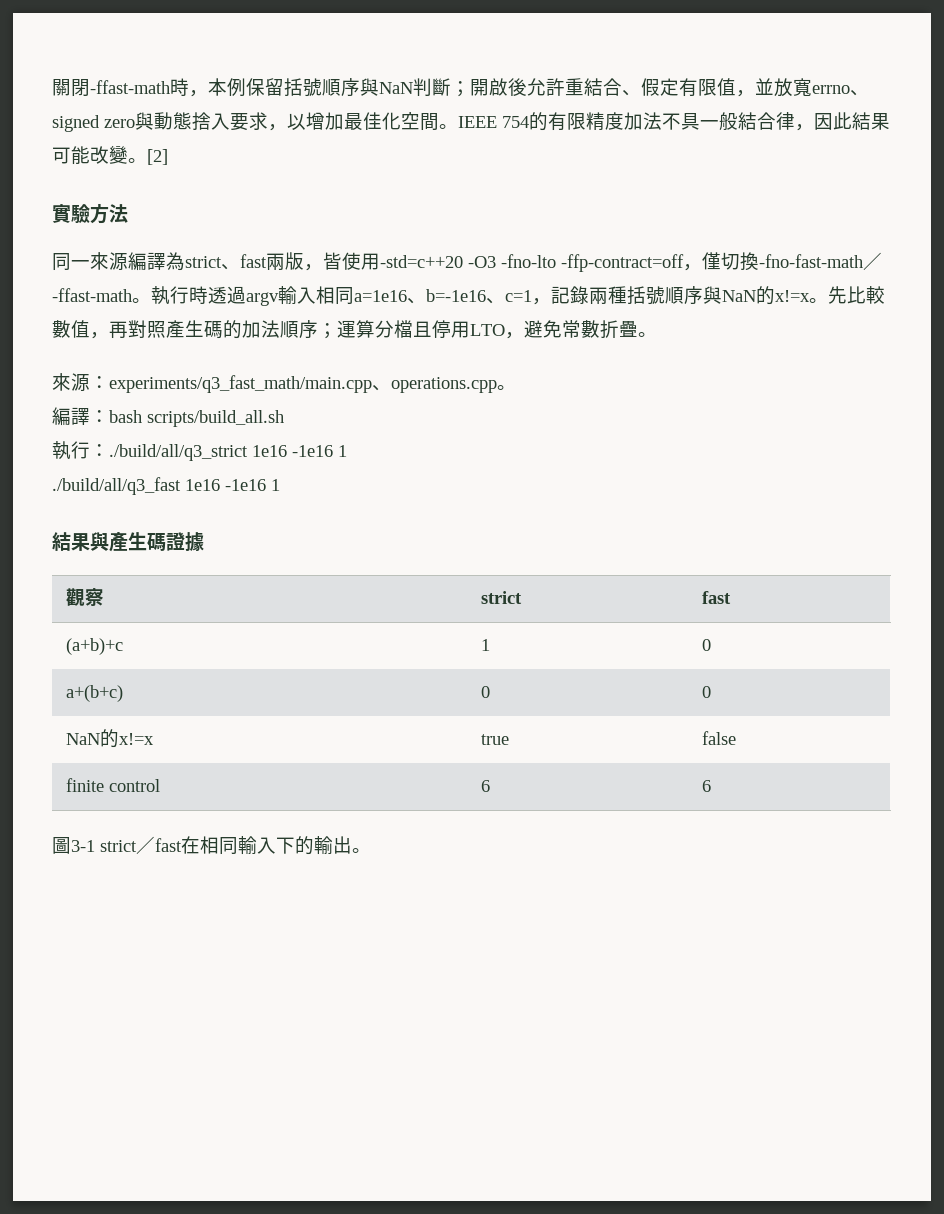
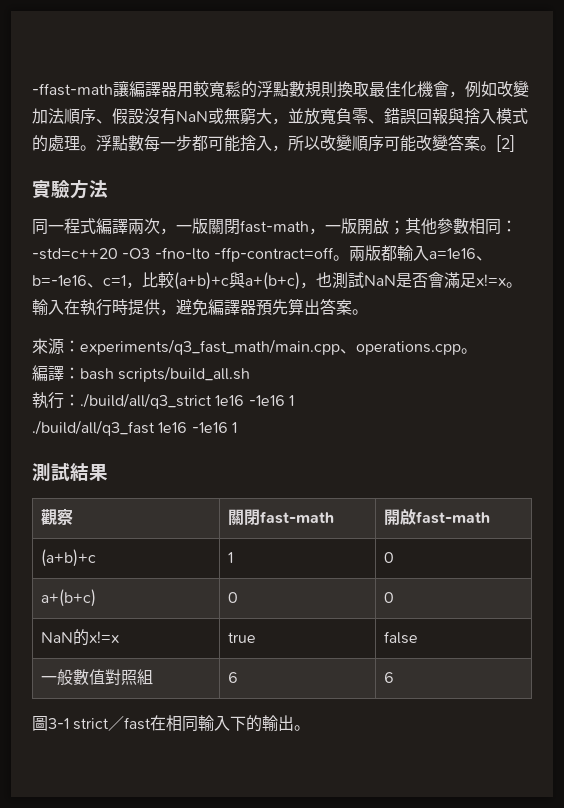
[52,78,869,97] [52,112,890,132] 關閉-ffast-math時，本例保留括號順序與NaN判斷；開啟後允許重結合、假定有限值，並放寬errno、signed zero與動態捨入要求，以增加最佳化空間。IEEE 754的有限精度加法不具一般結合律，因此結果 -> [32,80,529,98] [32,108,528,125] [32,134,384,152] -ffast-math讓編譯器用較寬鬆的浮點數規則換取最佳化機會，例如改變加法順序、假設沒有NaN或無窮大，並放寬負零、錯誤回報與捨入模式的處理。浮點數每一步都可能捨入，所以改變順序
(128, 154) none -> [448,135,480,151] 答案
[90,252,882,272] [52,286,354,306] 來源編譯為strict、fast兩版，皆使用-std=c++20 -O3 -fno-lto -ffp-contract=off，僅切換-fno-fast-math／-ffast-math。執行時透過argv輸入相同 -> [64,218,517,235] [32,245,429,262] 程式編譯兩次，一版關閉fast-math，一版開啟；其他參數相同：-std=c++20 -O3 -fno-lto -ffp-contract=off。兩版都輸入
[551,286,885,305] [52,320,638,339] 記錄兩種括號順序與NaN的x!=x。先比較數值，再對照產生碼的加法順序；運算分檔且停用LTO，避免常數折疊 -> [142,272,522,290] [32,298,352,316] 比較(a+b)+c與a+(b+c)，也測試NaN是否會滿足x!=x。輸入在執行時提供，避免編譯器預先算出答案
[52,532,204,552] [65,588,104,606] [480,591,522,604] [701,591,731,604] 結果與產生碼證據 // 觀察 | strict | fast -> [32,463,108,482] [41,508,74,525] [228,509,335,526] [384,509,491,525] 測試結果 // 觀察 | 關閉fast-math | 開啟fast-math
[65,778,160,792] finite control -> [41,669,154,685] 一般數值對照組

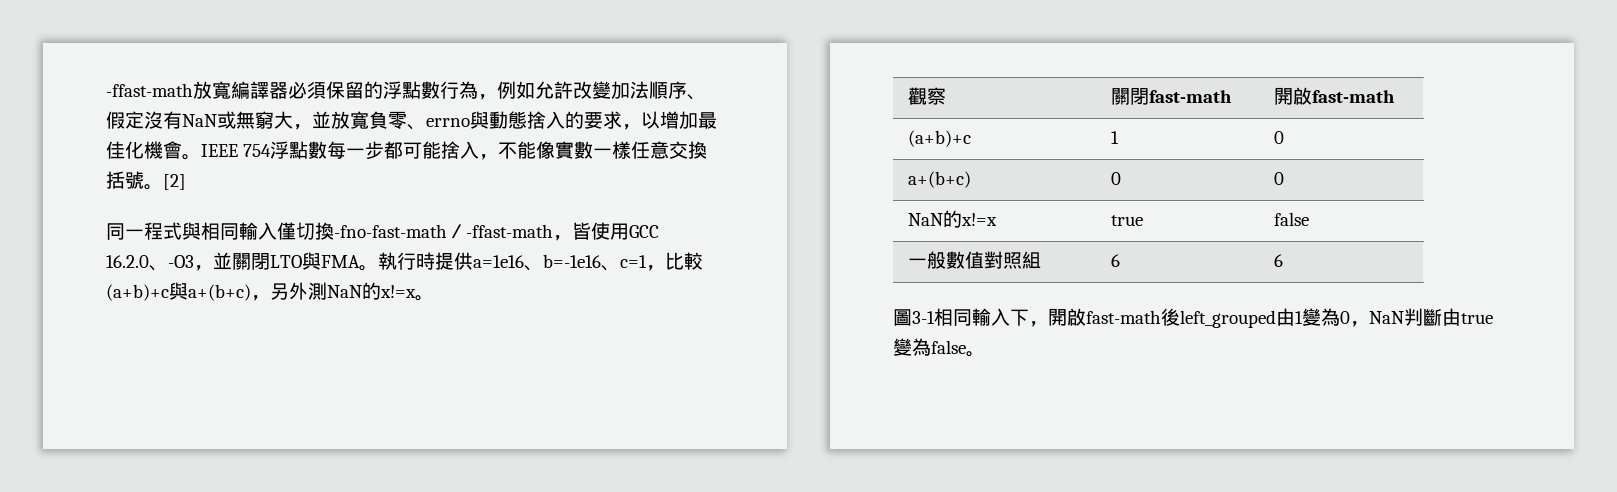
[32,81,497,98] -ffast-math讓編譯器用較寬鬆的浮點數規則換取最佳化機會，例如 -> [106,81,573,100] -ffast-math放寬編譯器必須保留的浮點數行為，例如允許
[128,108,144,124] 設 -> [125,111,144,129] 定
[384,108,528,125] [32,135,96,152] 錯誤回報與捨入模式的處理。 -> [426,111,717,130] [106,141,272,160] errno與動態捨入的要求，以增加最佳化機會。IEEE 754
[288,134,480,152] 所以改變順序可能改變答案 -> [498,141,708,159] [106,171,144,189] 不能像實數一樣任意交換括號
[32,179,108,199] // 實驗方法 -> (186, 182) none
[96,218,517,235] [32,245,429,262] 編譯兩次，一版關閉fast-math，一版開啟；其他參數相同：-std=c++20 -O3 -fno-lto -ffp-contract=off。兩版都輸入 -> [182,222,659,241] [106,252,473,271] 與相同輸入僅切換-fno-fast-math／-ffast-math，皆使用GCC 16.2.0、-O3，並關閉LTO與FMA。執行時提供
[316,272,522,289] [32,298,368,316] [32,338,477,355] [32,365,251,382] [32,392,294,409] [32,420,237,436] [32,463,108,482] 也測試NaN是否會滿足x!=x。輸入在執行時提供，避免編譯器預先算出答案。 // 來源：experiments/q3_fast_math/main.cpp、operations.cpp。 // 編譯：bash scripts/build_all.sh // 執行：./build/all/q3_strict 1e16 -1e16 1 // ./build/all/q3_fast 1e16 -1e16 1 // 測試結果 -> [270,282,434,301] 另外測NaN的x!=x。
[73,715,295,732] strict／fast在相同輸入下的輸出 -> [934,308,1493,328] [893,338,966,356] 相同輸入下，開啟fast-math後left_grouped由1變為0，NaN判斷由true變為false

